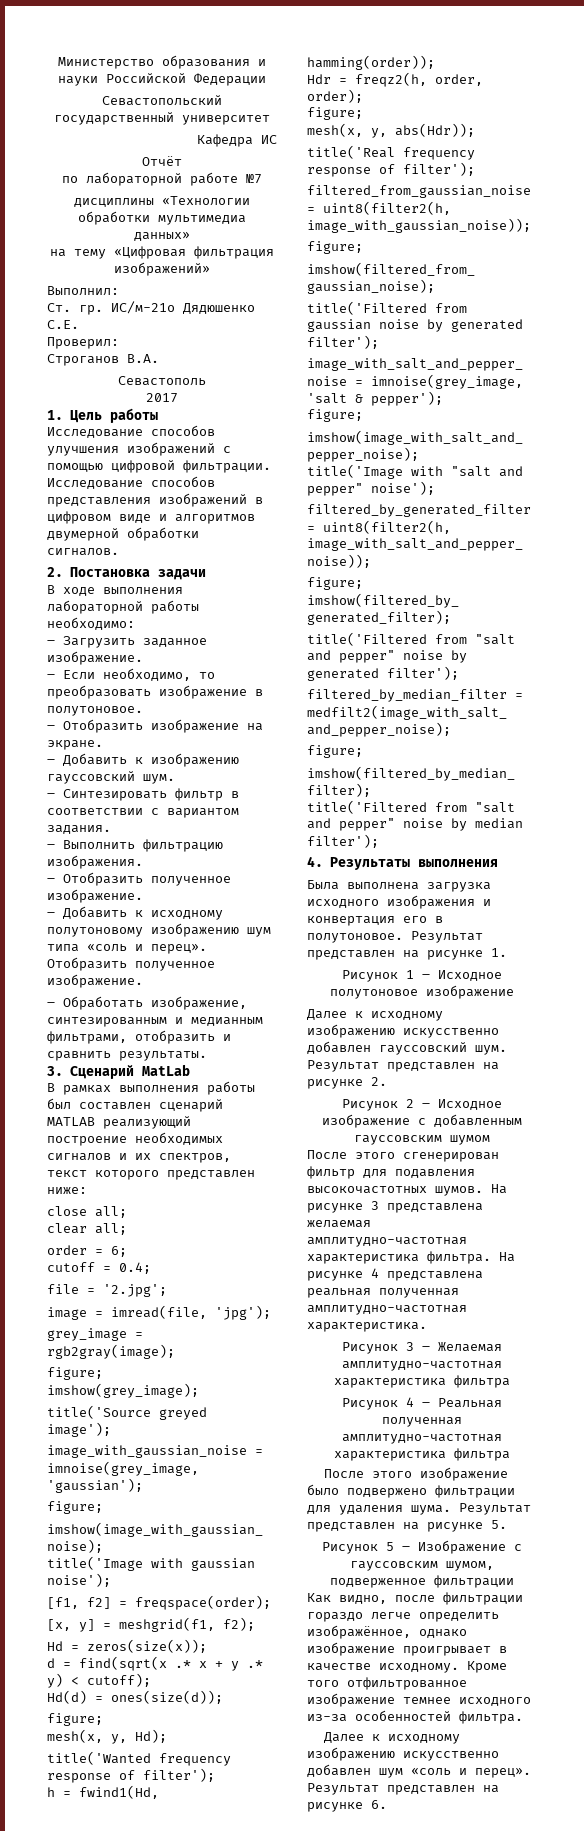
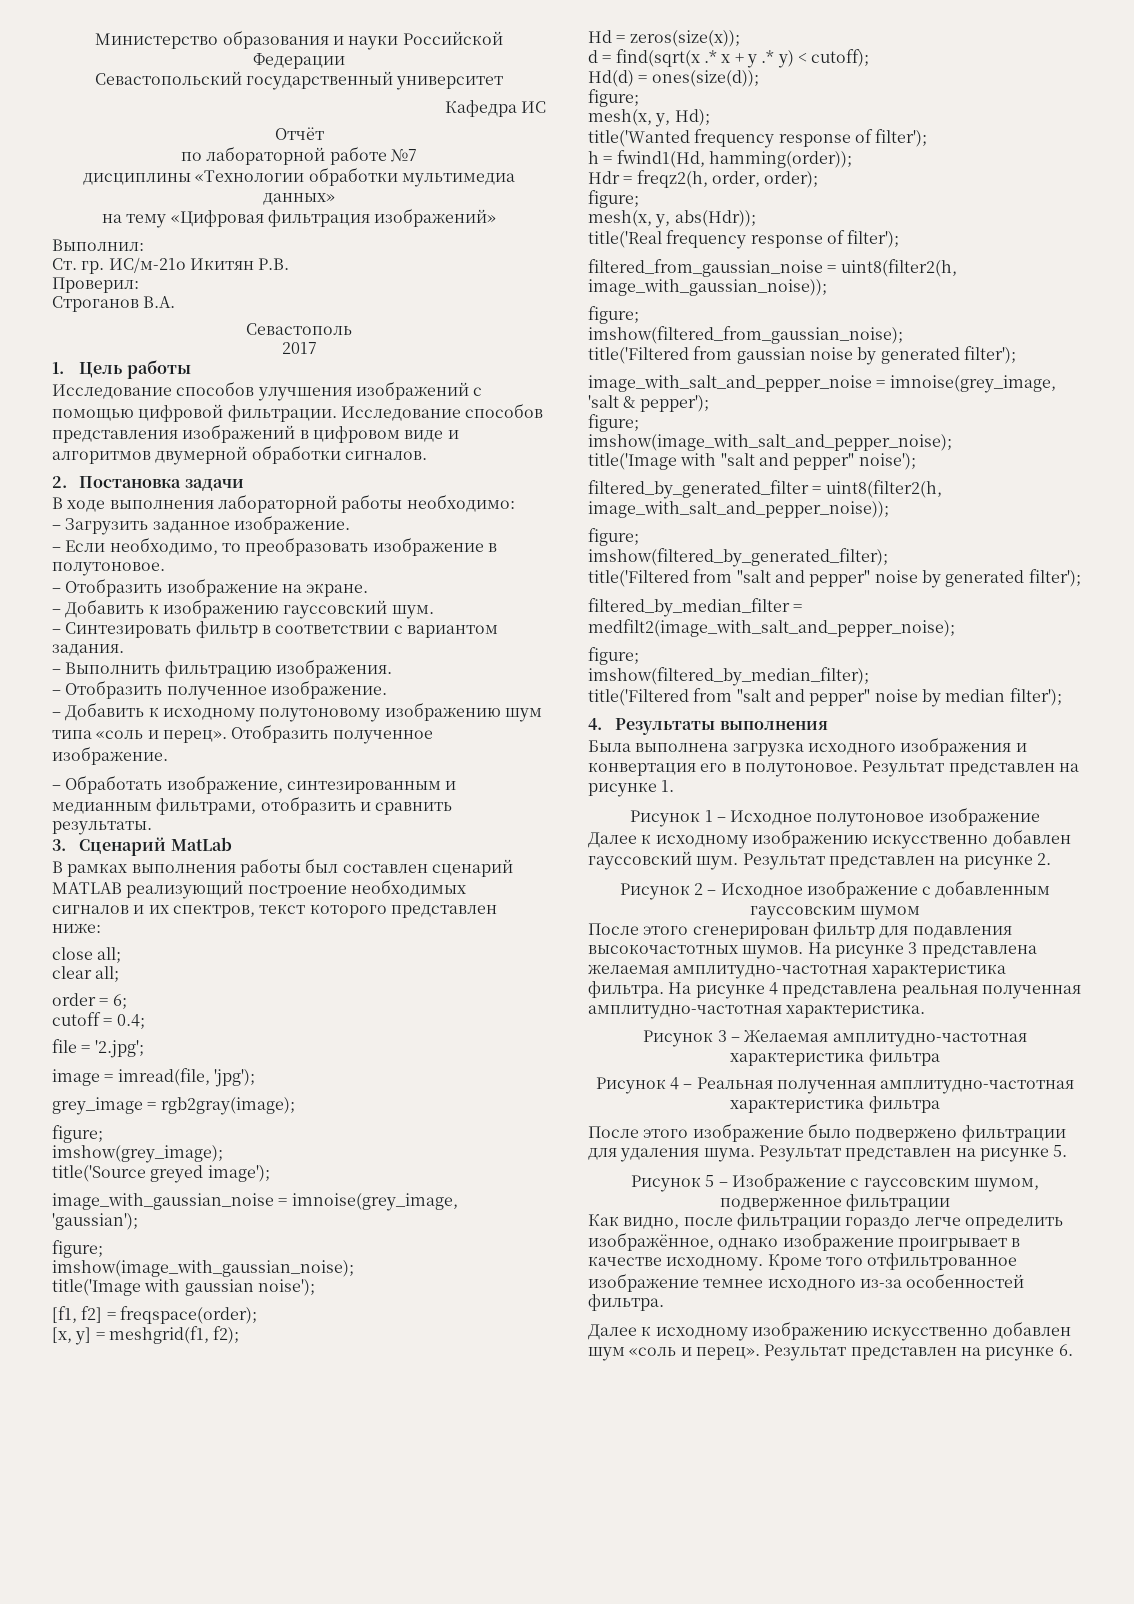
[183,303,255,314] [47,320,79,329] Дядюшенко С.Е. -> [189,258,290,270] Икитян Р.В.

